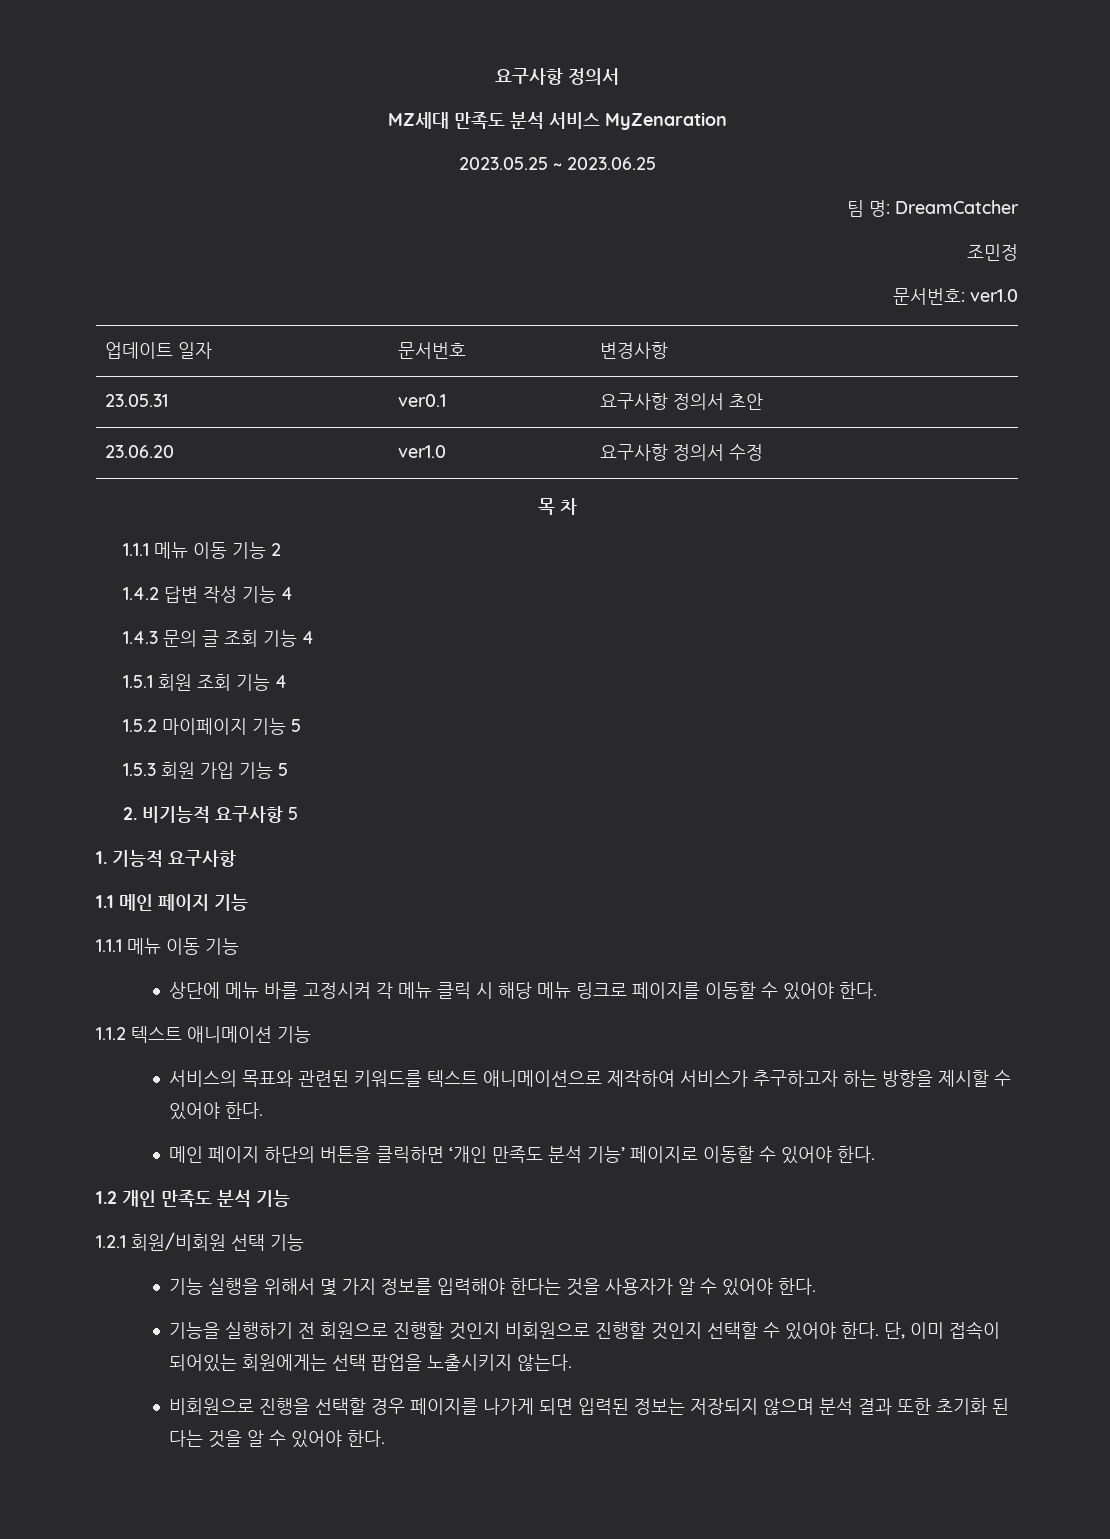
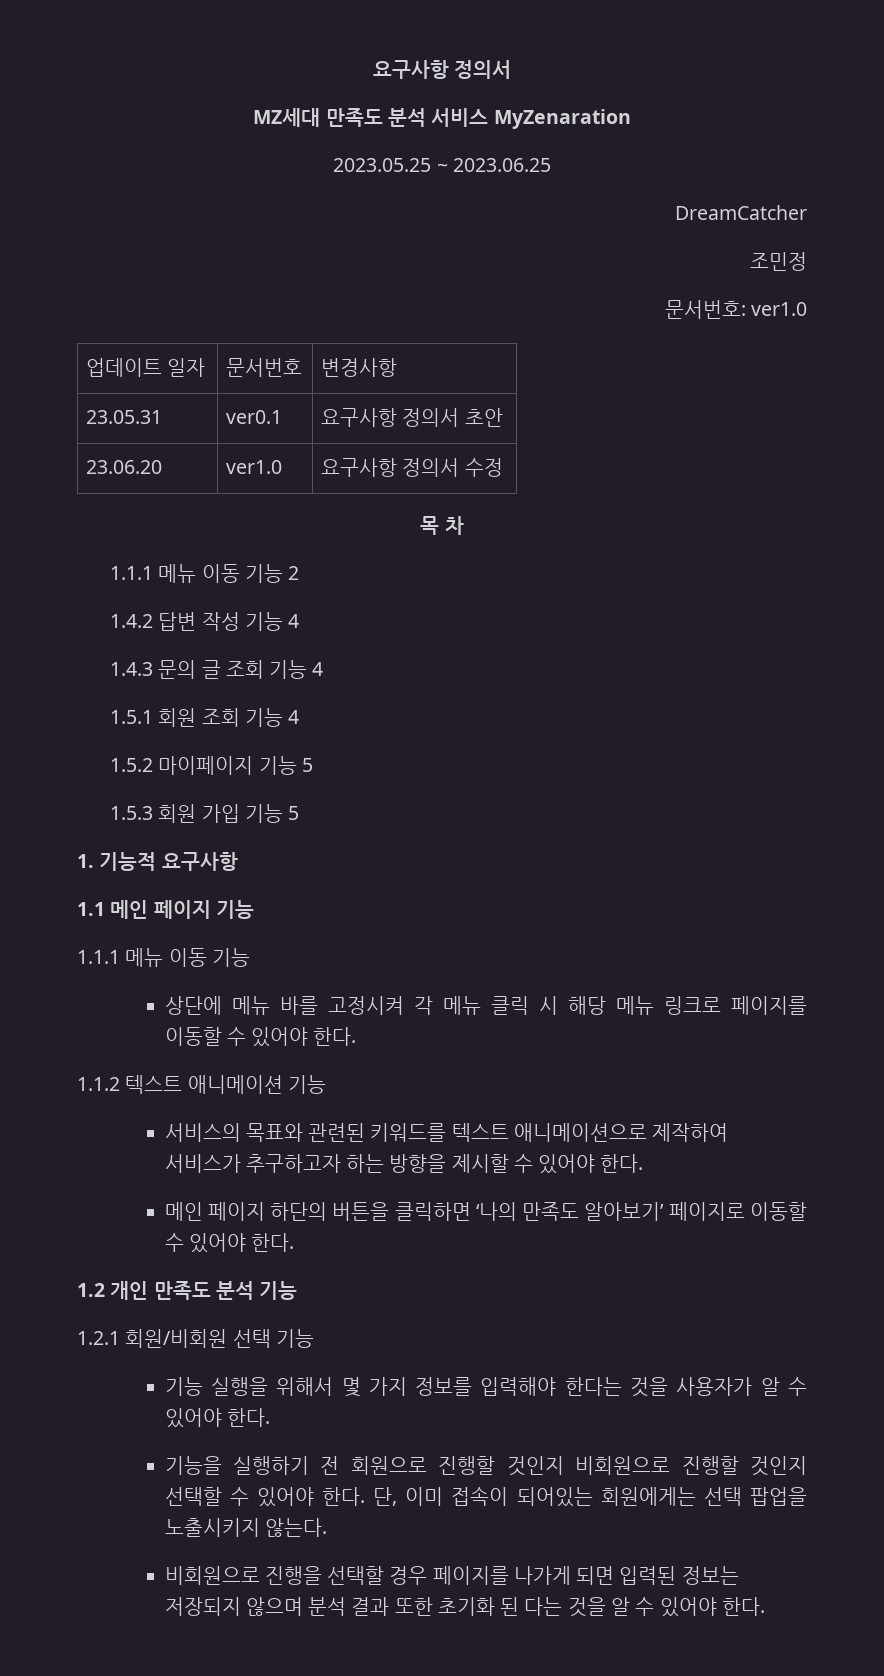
[847,200,890,217] 팀 명: -> (551, 165) none
[122,806,298,823] // 2. 비기능적 요구사항 5 -> (300, 813) none
[449,1146,626,1163] ‘개인 만족도 분석 기능’ -> [475,1202,665,1221] ‘나의 만족도 알아보기’

